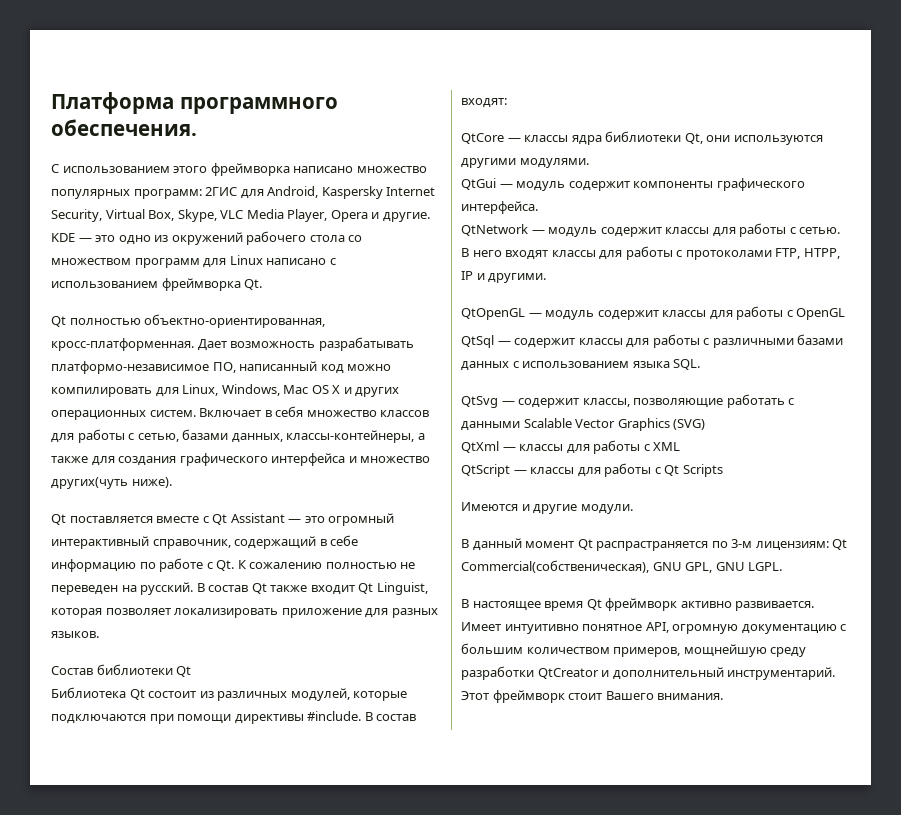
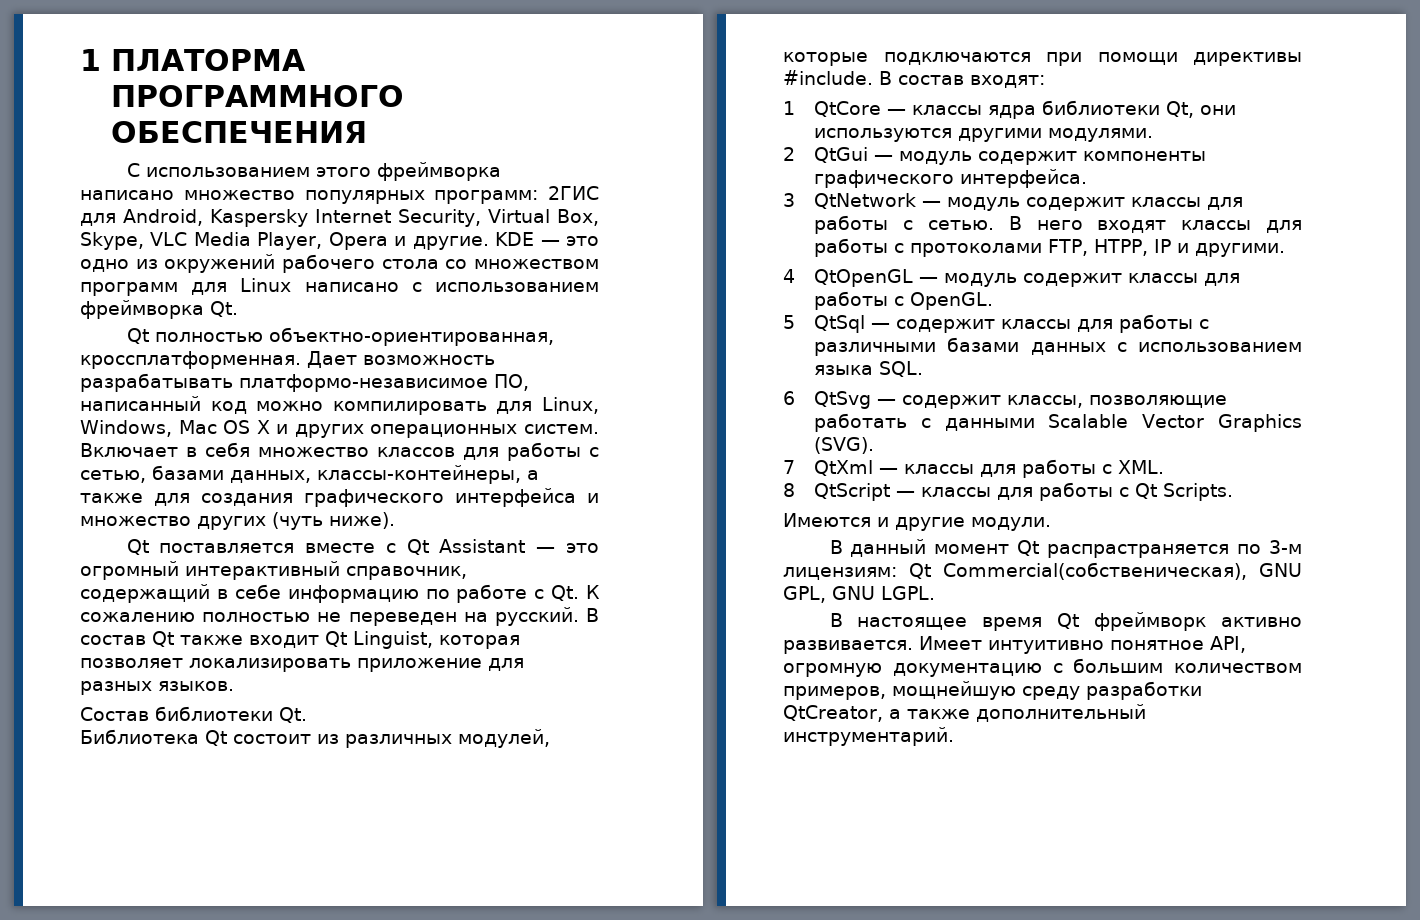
[51,92,338,114] [51,119,197,136] Платформа программного обеспечения. -> [80,49,307,71] [111,85,405,107] [111,121,368,143] 1 ПЛАТОРМА ПРОГРАММНОГО ОБЕСПЕЧЕНИЯ
[51,338,194,351] кросс-платформенная. -> [80,351,301,369] кроссплатформенная.
[51,477,128,489] других(чуть -> [197,512,323,530] других (чуть
[176,666,192,677] Qt -> [279,707,307,723] Qt.
(507, 103) none -> [783,101,795,115] 1
(589, 163) none -> [783,147,795,161] 2
(538, 207) none -> [783,193,795,207] 3
(547, 278) none -> [783,269,795,283] 4
[796,308,846,320] OpenGL // -> [910,292,994,310] [783,315,795,329] OpenGL. // 5
(701, 364) none -> [783,391,795,405] 6
[673,419,706,430] (SVG) // -> [814,437,875,454] [783,460,795,474] (SVG). // 7
[653,442,681,451] XML // -> [1118,460,1165,474] [783,483,795,497] XML. // 8
[682,464,723,477] Scripts -> [1163,483,1234,501] Scripts.
[537,667,836,680] [461,690,724,703] QtCreator и дополнительный инструментарий. Этот фреймворк стоит Вашего внимания. -> [783,704,1146,722] [783,727,954,746] QtCreator, а также дополнительный инструментарий.

